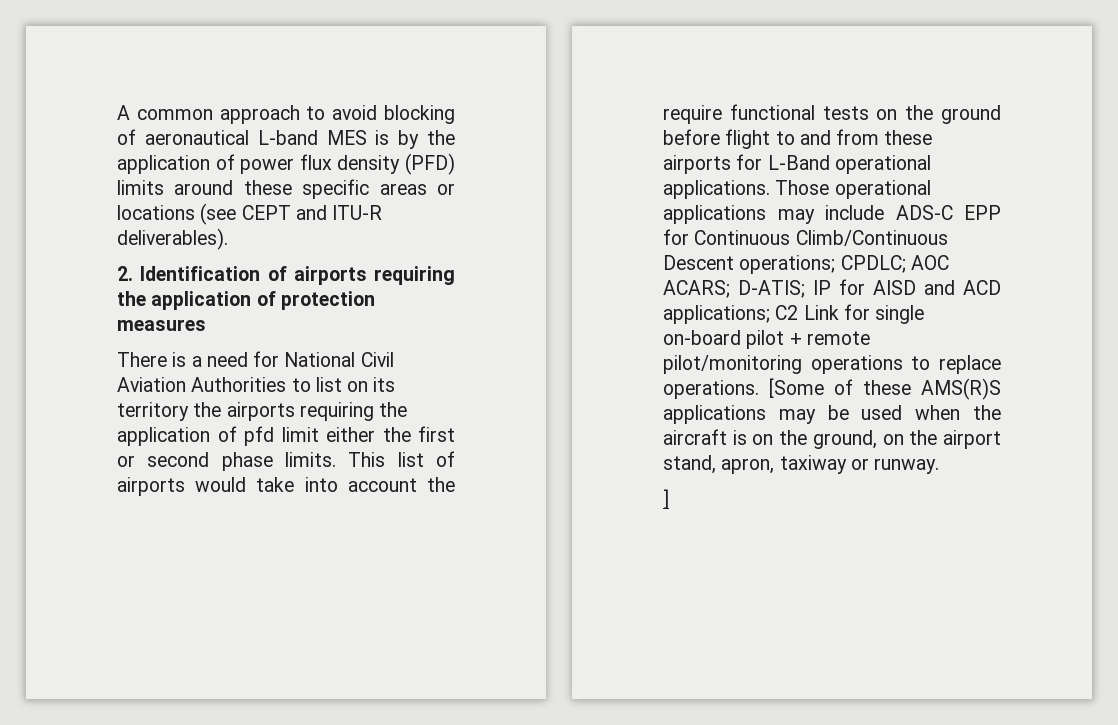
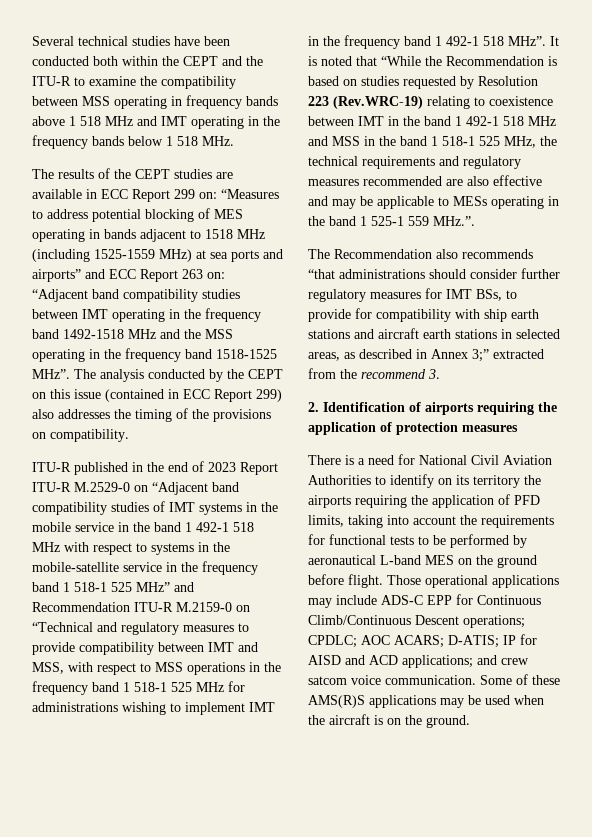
[117,105,456,124] [117,129,455,149] [117,153,455,175] [117,179,455,199] [117,203,383,225] [117,228,228,250] A common approach to avoid blocking of aeronautical L-band MES is by the application of power flux density (PFD) limits around these specific areas or locations (see CEPT and ITU-R deliverables). -> [32,36,230,46] [32,56,263,66] [32,76,236,89] [32,95,278,109] [32,116,280,129] [32,135,234,149] [32,168,233,179] [32,189,279,202] [32,208,243,222] [32,229,265,242] [32,249,283,262] [32,269,225,282] [32,289,240,302] [32,308,261,322] [32,329,233,339] [32,348,277,362] [32,369,283,382] [32,389,282,402] [32,408,271,422] [32,429,129,442] [32,461,278,475] [32,482,239,495] [32,501,278,515] [32,522,254,532] [32,542,230,555] [32,561,258,575] [32,582,194,592] [32,602,250,612] [32,622,249,635] [32,642,258,655] [32,662,281,675] [32,681,245,695] [32,702,275,715] [308,35,559,49] [308,56,557,66] [308,76,538,89] [308,96,553,109] [308,116,556,126] [308,136,557,148] [308,156,521,169] [308,175,542,186] [308,196,559,209] [308,216,475,226] [308,249,533,259] [308,268,560,279] [308,288,517,302] [308,308,539,322] [308,328,560,339] [308,349,544,362] [308,368,440,379] Several technical studies have been conducted both within the CEPT and the ITU-R to examine the compatibility between MSS operating in frequency bands above 1 518 MHz and IMT operating in the frequency bands below 1 518 MHz. // The results of the CEPT studies are available in ECC Report 299 on: “Measures to address potential blocking of MES operating in bands adjacent to 1518 MHz (including 1525-1559 MHz) at sea ports and airports” and ECC Report 263 on: “Adjacent band compatibility studies between IMT operating in the frequency band 1492-1518 MHz and the MSS operating in the frequency band 1518-1525 MHz”. The analysis conducted by the CEPT on this issue (contained in ECC Report 299) also addresses the timing of the provisions on compatibility. // ITU-R published in the end of 2023 Report ITU-R M.2529-0 on “Adjacent band compatibility studies of IMT systems in the mobile service in the band 1 492-1 518 MHz with respect to systems in the mobile-satellite service in the frequency band 1 518-1 525 MHz” and Recommendation ITU-R M.2159-0 on “Technical and regulatory measures to provide compatibility between IMT and MSS, with respect to MSS operations in the frequency band 1 518-1 525 MHz for administrations wishing to implement IMT in the frequency band 1 492-1 518 MHz”. It is noted that “While the Recommendation is based on studies requested by Resolution 223 (Rev.WRC-19) relating to coexistence between IMT in the band 1 492-1 518 MHz and MSS in the band 1 518-1 525 MHz, the technical requirements and regulatory measures recommended are also effective and may be applicable to MESs operating in the band 1 525-1 559 MHz.”. // The Recommendation also recommends “that administrations should consider further regulatory measures for IMT BSs, to provide for compatibility with ship earth stations and aircraft earth stations in selected areas, as described in Annex 3;” extracted from the recommend 3.
[315,377,342,392] list -> [390,474,434,488] identify
[244,426,455,446] [117,451,455,471] [117,477,455,496] [663,104,1001,124] [663,129,933,149] [663,154,931,174] [663,180,770,199] pfd limit either the first or second phase limits. This list of airports would take into account the require functional tests on the ground before flight to and from these airports for L-Band operational applications. -> [514,495,540,505] [308,515,554,528] [308,534,527,548] [308,555,537,568] [308,574,383,588] PFD limits, taking into account the requirements for functional tests to be performed by aeronautical L-band MES on the ground before flight.
[775,304,925,324] [663,330,870,349] [663,355,1001,374] [663,378,824,399] C2 Link for single on-board pilot + remote pilot/monitoring operations to replace operations. [Some -> [477,655,529,665] [308,675,512,685] and crew satcom voice communication. Some
[812,430,1001,449] [663,455,940,474] [663,489,669,509] ground, on the airport stand, apron, taxiway or runway. // ] -> [426,715,470,728] ground.

